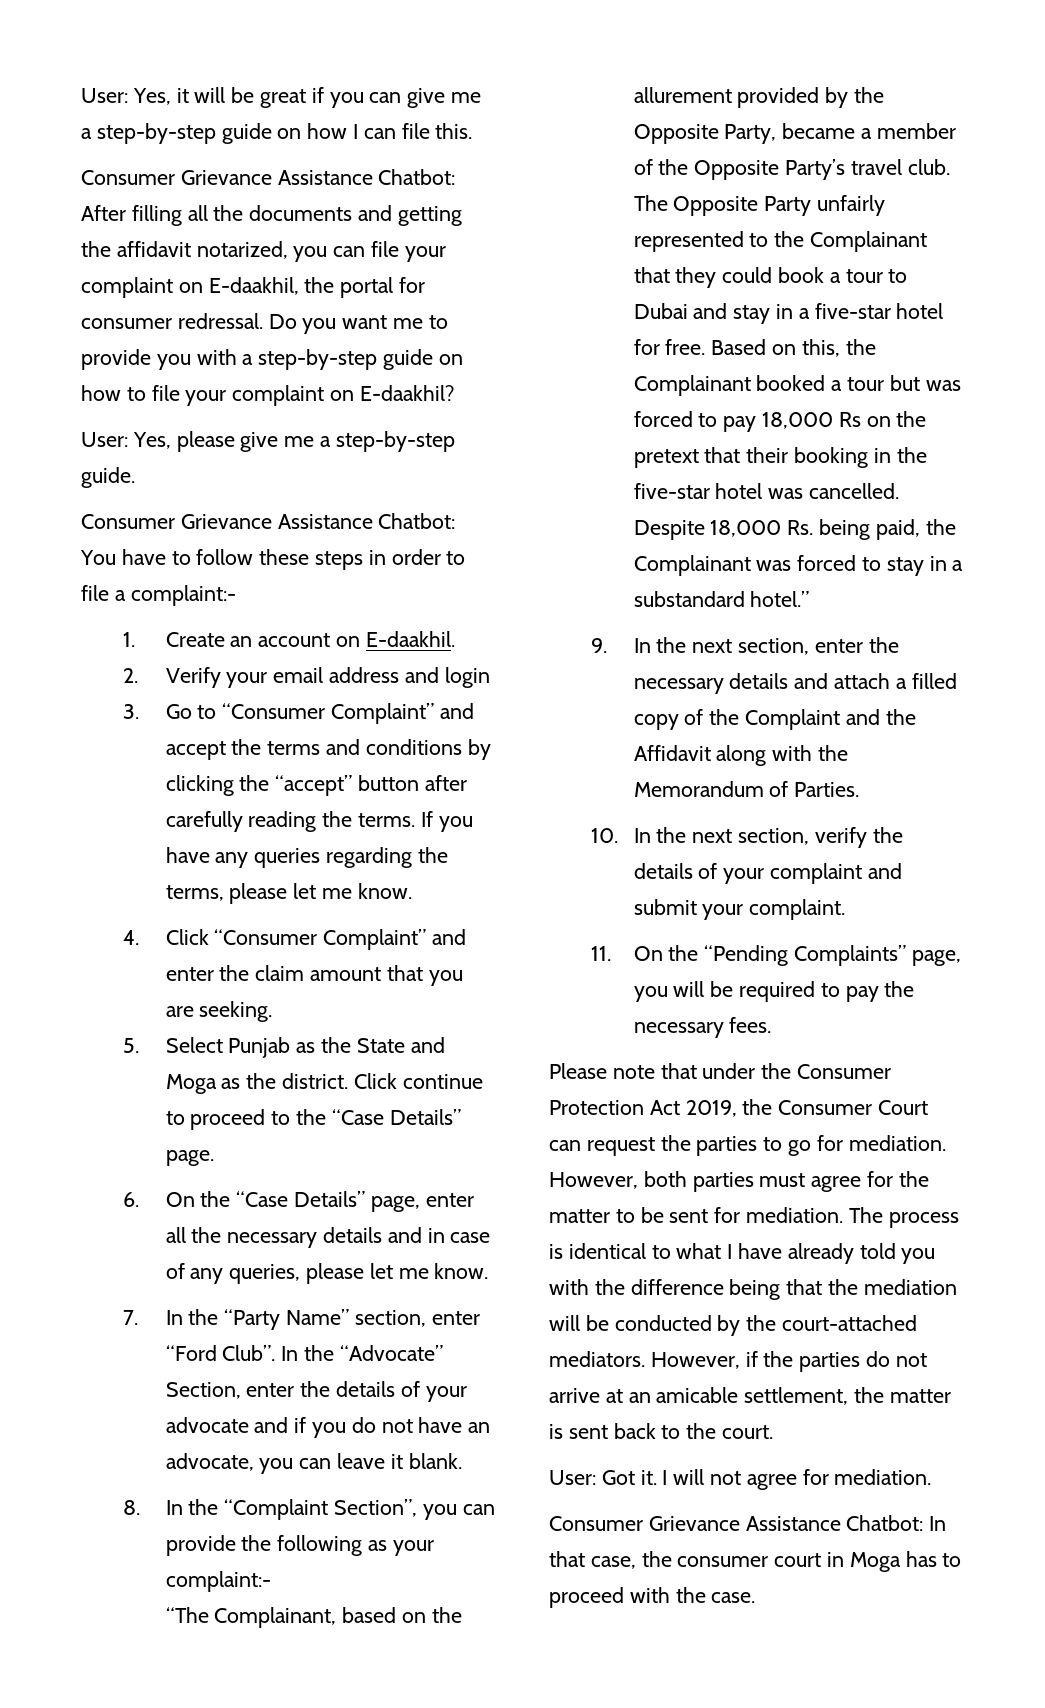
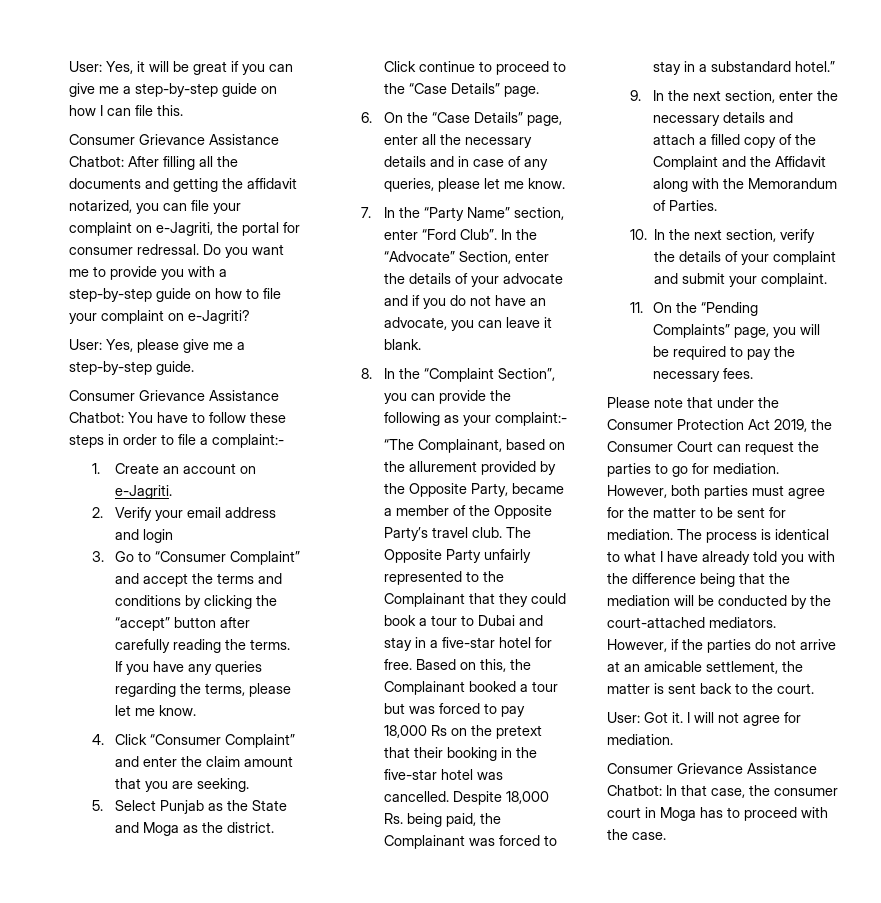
[208,277,299,295] E-daakhil, -> [156,222,213,236] e-Jagriti,
[359,385,454,401] E-daakhil? -> [188,310,250,324] e-Jagriti?
[365,631,455,647] E-daakhil. -> [115,485,173,499] e-Jagriti.

